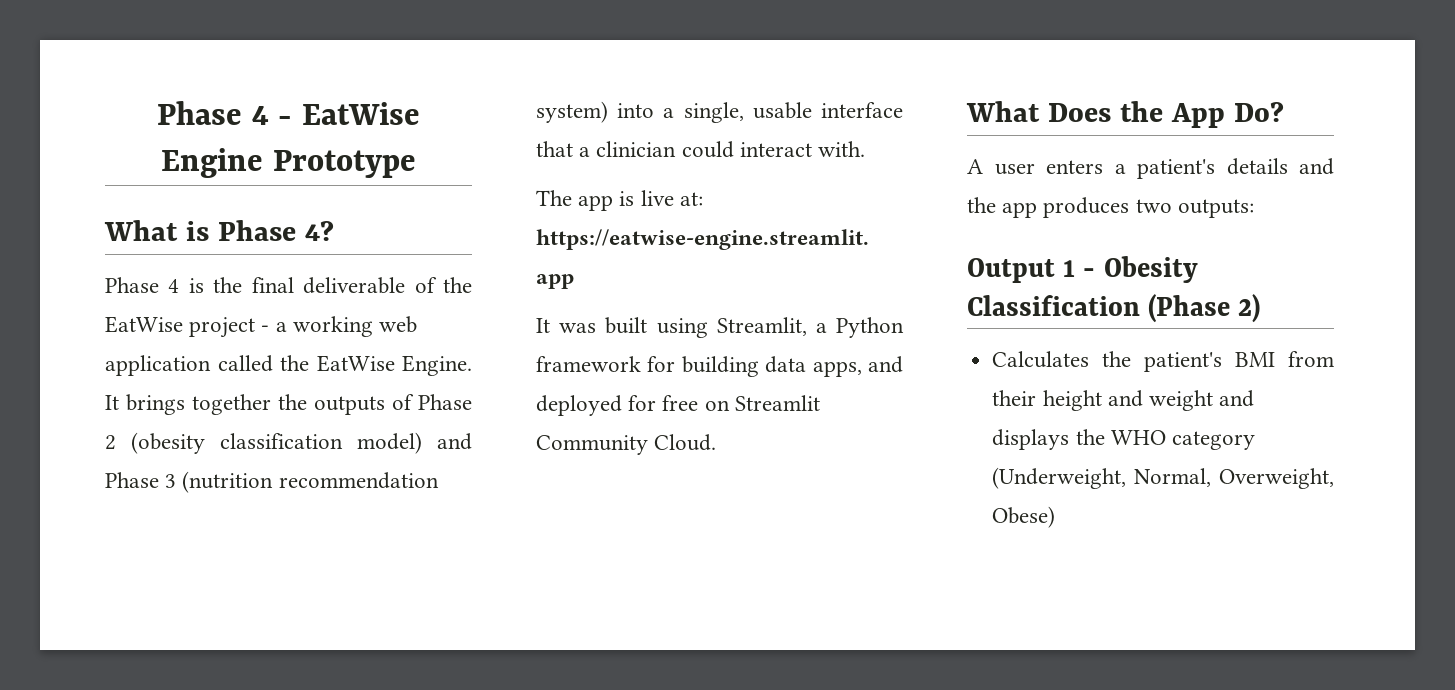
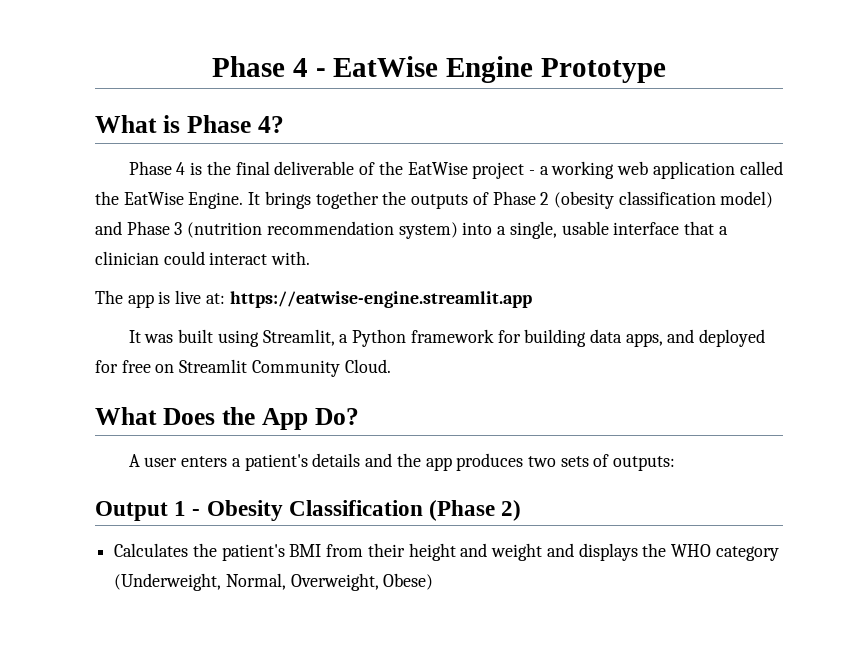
(1172, 206) none -> [560,454,610,467] sets of

